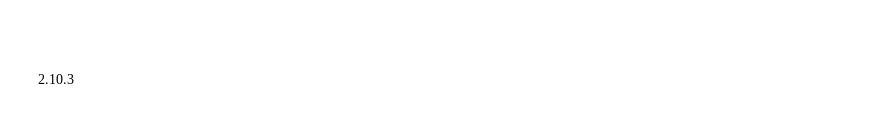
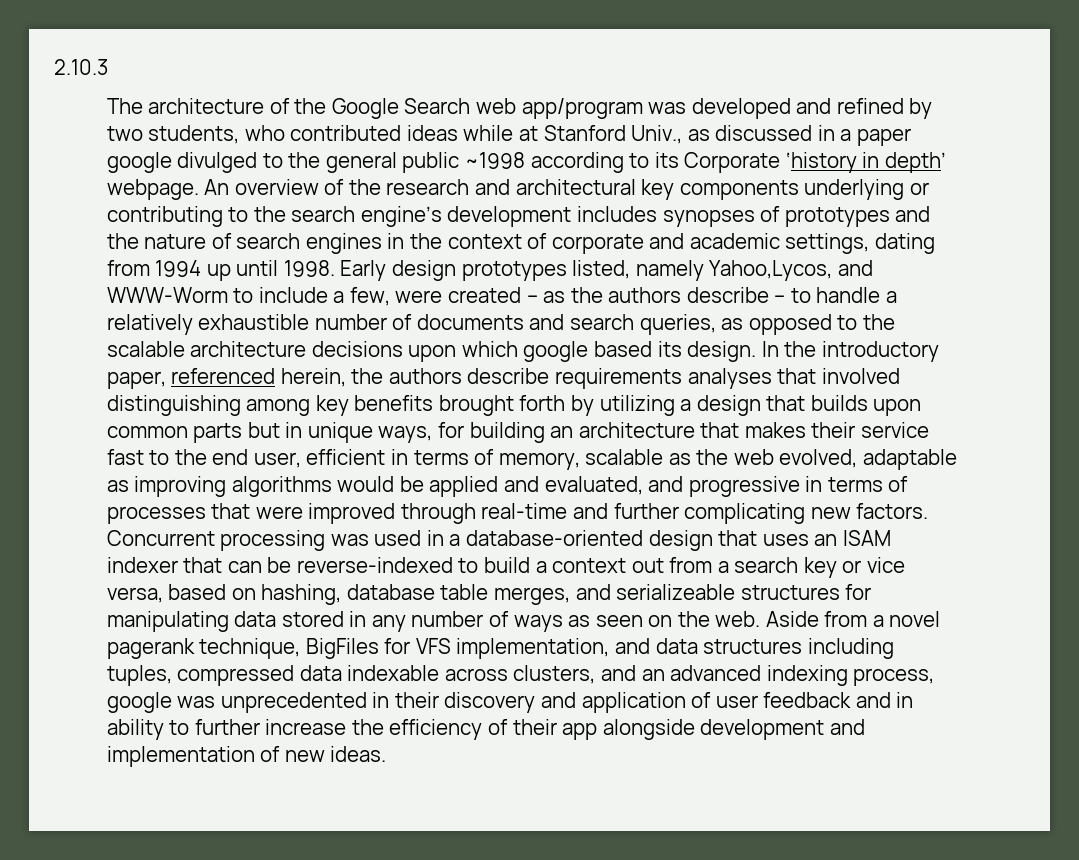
(74, 79) none -> [106,98,933,119] [106,125,911,146] [106,152,946,173] [106,179,929,200] [106,206,931,227] [106,233,935,254] [106,260,873,281] [106,287,897,306] [106,314,895,335] [106,341,939,362] [106,368,900,389] [106,395,922,416] [106,422,929,443] [106,449,957,470] [106,476,909,497] [106,503,929,524] [106,530,891,551] [106,557,905,578] [106,584,872,605] [106,611,941,632] [106,638,894,659] [106,665,935,686] [106,692,914,713] [106,719,865,740] [106,746,387,767] // The architecture of the Google Search web app/program was developed and refined by two students, who contributed ideas while at Stanford Univ., as discussed in a paper google divulged to the general public ~1998 according to its Corporate ‘history in depth’ webpage. An overview of the research and architectural key components underlying or contributing to the search engine’s development includes synopses of prototypes and the nature of search engines in the context of corporate and academic settings, dating from 1994 up until 1998. Early design prototypes listed, namely Yahoo,Lycos, and WWW-Worm to include a few, were created – as the authors describe – to handle a relatively exhaustible number of documents and search queries, as opposed to the scalable architecture decisions upon which google based its design. In the introductory paper, referenced herein, the authors describe requirements analyses that involved distinguishing among key benefits brought forth by utilizing a design that builds upon common parts but in unique ways, for building an architecture that makes their service fast to the end user, efficient in terms of memory, scalable as the web evolved, adaptable as improving algorithms would be applied and evaluated, and progressive in terms of processes that were improved through real-time and further complicating new factors. Concurrent processing was used in a database-oriented design that uses an ISAM indexer that can be reverse-indexed to build a context out from a search key or vice versa, based on hashing, database table merges, and serializeable structures for manipulating data stored in any number of ways as seen on the web. Aside from a novel pagerank technique, BigFiles for VFS implementation, and data structures including tuples, compressed data indexable across clusters, and an advanced indexing process, google was unprecedented in their discovery and application of user feedback and in ability to further increase the efficiency of their app alongside development and implementation of new ideas.

